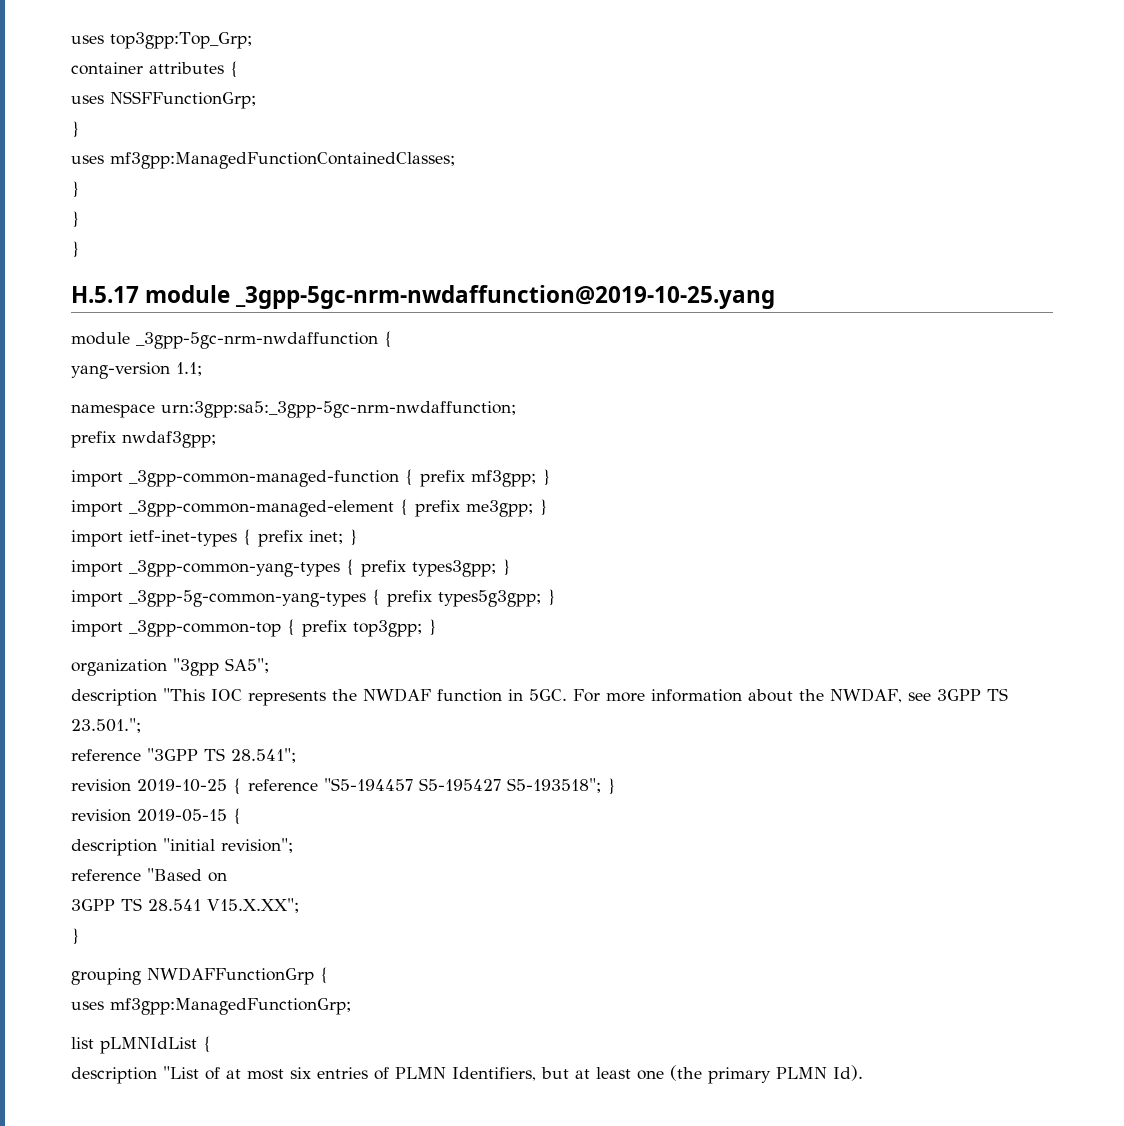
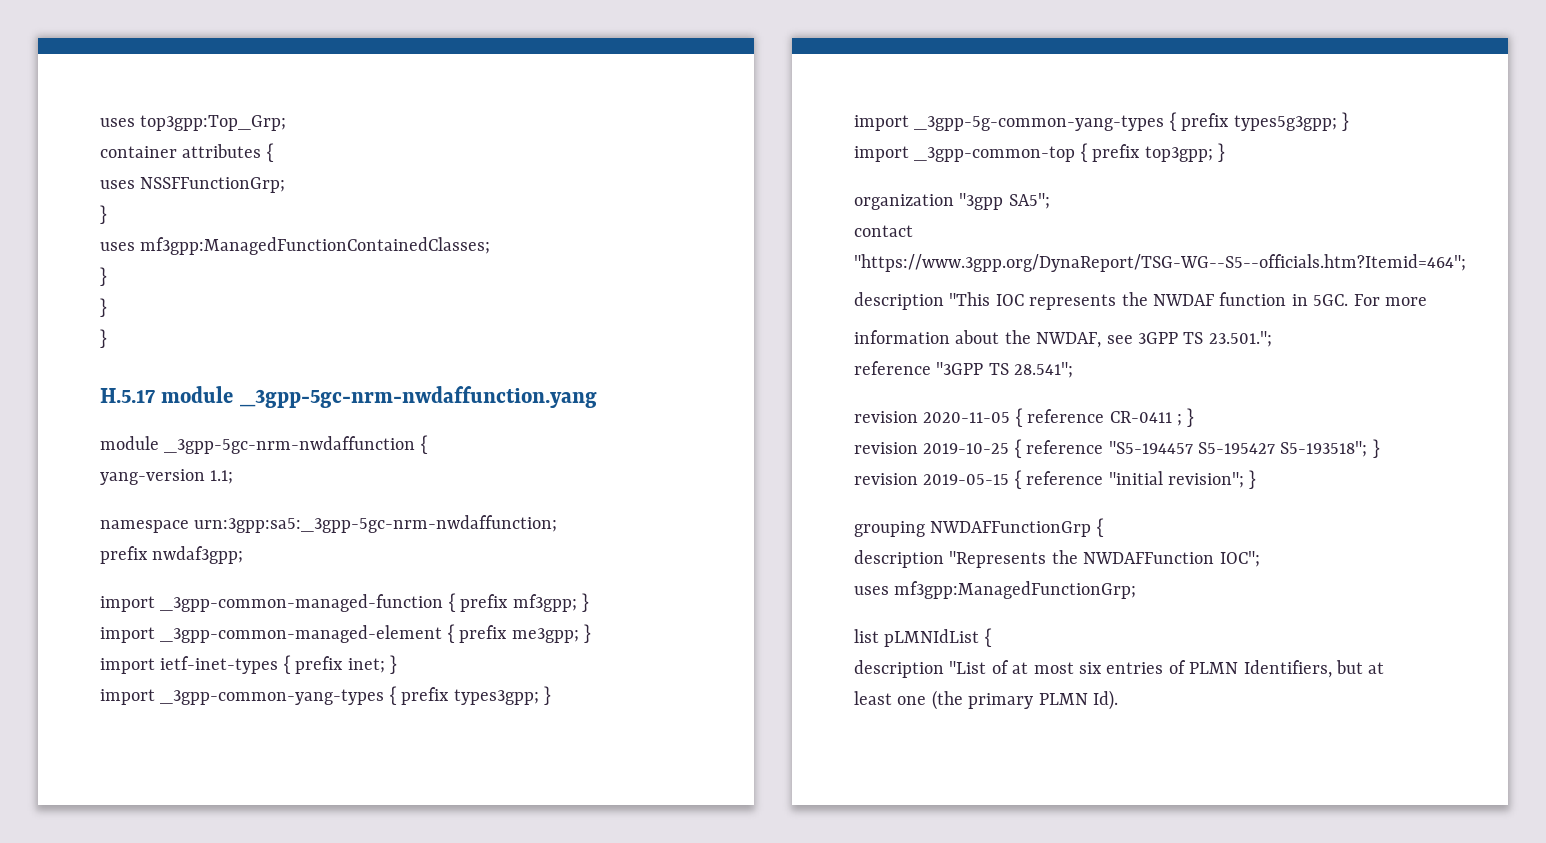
[235,285,776,309] _3gpp-5gc-nrm-nwdaffunction@2019-10-25.yang -> [239,386,597,408] _3gpp-5gc-nrm-nwdaffunction.yang
(269, 665) none -> [854,225,913,237] [854,254,1466,272] // contact "https://www.3gpp.org/DynaReport/TSG-WG--S5--officials.htm?Itemid=464";
(645, 697) none -> (1427, 301) //
(296, 755) none -> [854,408,1195,427] // revision 2020-11-05 { reference CR-0411 ; }
[71,839,157,856] // description -> [1026,471,1104,485] reference
[71,868,227,882] [71,898,299,913] // reference "Based on // 3GPP TS 28.541 V15.X.XX"; // -> (1244, 480) none
(329, 975) none -> [854,550,1260,568] // description "Represents the NWDAFFunction IOC";
(590, 1074) none -> (1385, 668) //

